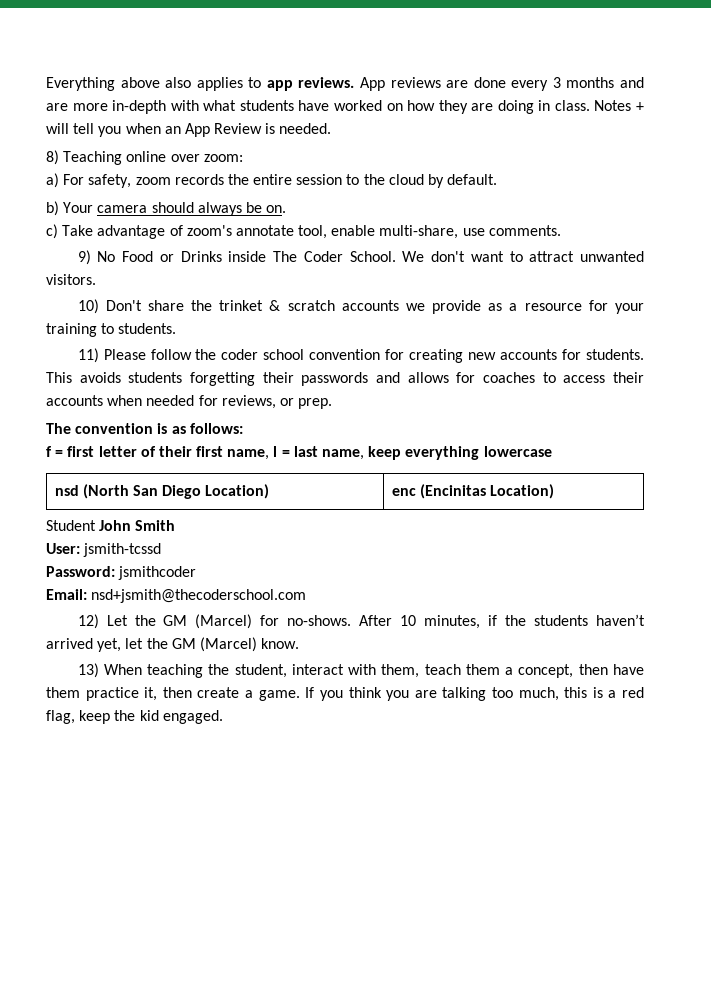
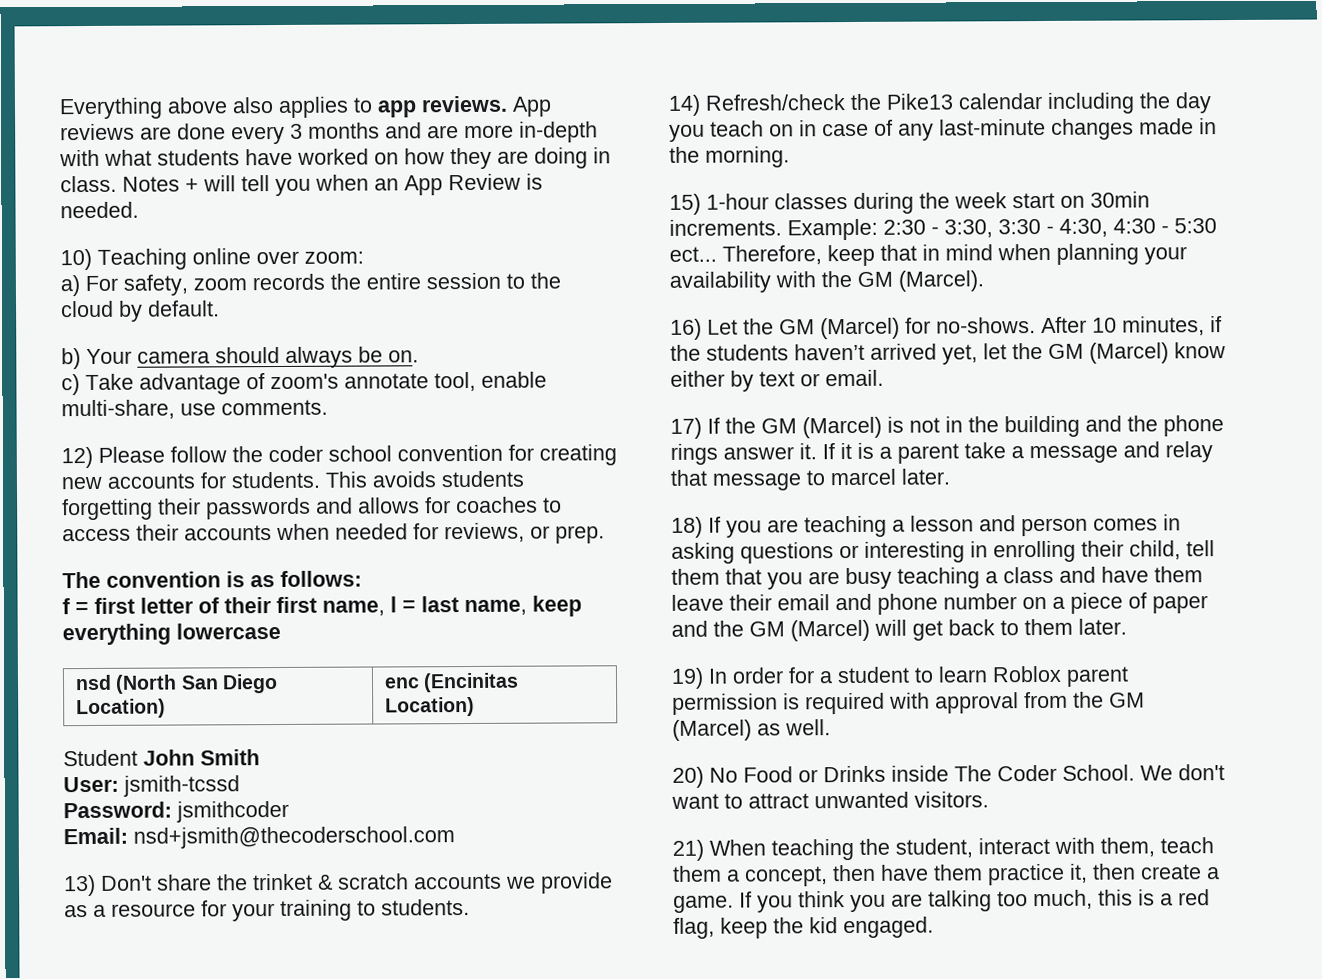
[46,150,59,165] 8) -> [60,248,92,271] 10)
[77,250,644,265] [46,274,96,285] [77,299,644,314] [46,323,177,337] [77,348,99,363] 9) No Food or Drinks inside The Coder School. We don't want to attract unwanted visitors. // 10) Don't share the trinket & scratch accounts we provide as a resource for your training to students. // 11) -> [61,446,93,469] 12)
[77,614,99,629] 12) -> [64,872,613,897] [64,899,470,922] [668,92,1212,116] [669,118,1217,142] [669,146,790,168] [669,191,1150,215] [669,218,1217,241] [669,243,1187,267] [669,270,984,293] [670,318,702,340] 13) Don't share the trinket & scratch accounts we provide as a resource for your training to students. // 14) Refresh/check the Pike13 calendar including the day you teach on in case of any last-minute changes made in the morning. // 15) 1-hour classes during the week start on 30min increments. Example: 2:30 - 3:30, 3:30 - 4:30, 4:30 - 5:30 ect... Therefore, keep that in mind when planning your availability with the GM (Marcel). // 16)
[261,638,300,649] [77,663,99,678] know. // 13) -> [1174,342,1226,359] [670,369,884,392] [670,415,1224,439] [670,441,1213,465] [670,468,950,491] [671,514,1181,538] [671,540,1215,564] [671,566,1203,590] [671,592,1208,615] [671,618,1127,642] [671,665,1129,689] [672,691,1145,715] [672,719,831,741] [672,764,1225,788] [671,791,989,809] [672,839,704,861] know either by text or email. // 17) If the GM (Marcel) is not in the building and the phone rings answer it. If it is a parent take a message and relay that message to marcel later. // 18) If you are teaching a lesson and person comes in asking questions or interesting in enrolling their child, tell them that you are busy teaching a class and have them leave their email and phone number on a piece of paper and the GM (Marcel) will get back to them later. // 19) In order for a student to learn Roblox parent permission is required with approval from the GM (Marcel) as well. // 20) No Food or Drinks inside The Coder School. We don't want to attract unwanted visitors. // 21)

